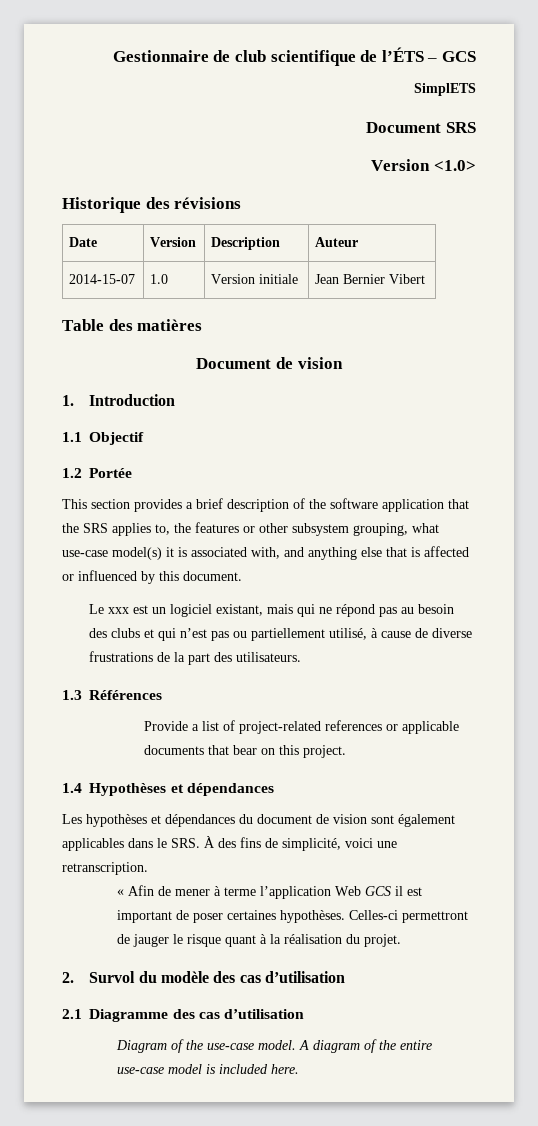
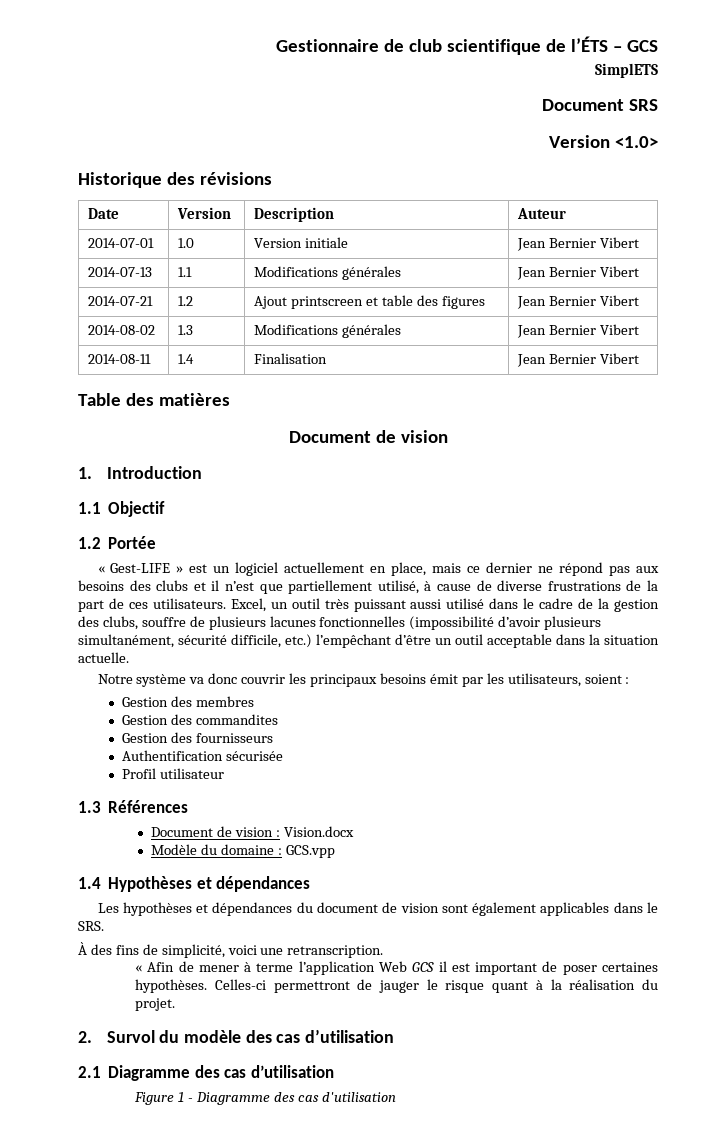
[69,274,136,284] 2014-15-07 -> [87,238,154,248] 2014-07-01
(426, 279) none -> [87,267,152,277] [177,267,192,277] [253,266,401,280] [516,266,639,280] [87,296,153,306] [177,296,193,306] [253,295,485,309] [516,295,639,309] [87,325,155,335] [177,325,193,335] [253,324,401,338] [516,324,639,338] [87,354,151,364] [177,354,194,364] [253,353,327,364] [516,353,639,367] // 2014-07-13 | 1.1 | Modifications générales | Jean Bernier Vibert // 2014-07-21 | 1.2 | Ajout printscreen et table des figures | Jean Bernier Vibert // 2014-08-02 | 1.3 | Modifications générales | Jean Bernier Vibert // 2014-08-11 | 1.4 | Finalisation | Jean Bernier Vibert
[62,498,469,512] [62,522,439,536] [62,546,469,560] [62,570,242,584] [89,604,316,617] This section provides a brief description of the software application that the SRS applies to, the features or other subsystem grouping, what use-case model(s) it is associated with, and anything else that is affected or influenced by this document. // Le xxx est un logiciel existant, mais qui -> [97,562,533,576] « Gest-LIFE » est un logiciel actuellement en place, mais ce dernier
[401,604,455,614] au besoin -> [635,566,659,573] [78,580,124,591] aux besoins
[158,628,248,641] qui n’est pas ou -> [211,580,283,594] il n’est que
[214,652,302,662] [62,690,163,700] [144,720,460,734] [144,745,347,758] des utilisateurs. // 1.3 Références // Provide a list of project-related references or applicable documents that bear on this project. -> [108,598,659,612] [78,616,602,630] [78,634,659,648] [78,652,129,663] [97,673,630,687] [122,696,255,707] [122,714,279,725] [122,732,274,743] [122,750,284,761] [122,768,225,779] [78,800,189,813] [151,826,354,837] [151,844,335,858] de ces utilisateurs. Excel, un outil très puissant aussi utilisé dans le cadre de la gestion des clubs, souffre de plusieurs lacunes fonctionnelles (impossibilité d’avoir plusieurs simultanément, sécurité difficile, etc.) l’empêchant d’être un outil acceptable dans la situation actuelle. // Notre système va donc couvrir les principaux besoins émit par les utilisateurs, soient : // Gestion des membres // Gestion des commandites // Gestion des fournisseurs // Authentification sécurisée // Profil utilisateur // 1.3 Références // Document de vision : Vision.docx // Modèle du domaine : GCS.vpp
(200, 843) none -> (104, 926) //
[115,1039,432,1053] [116,1064,299,1074] Diagram of the use-case model. A diagram of the entire use-case model is included here. -> [134,1092,396,1105] Figure 1 - Diagramme des cas d'utilisation

